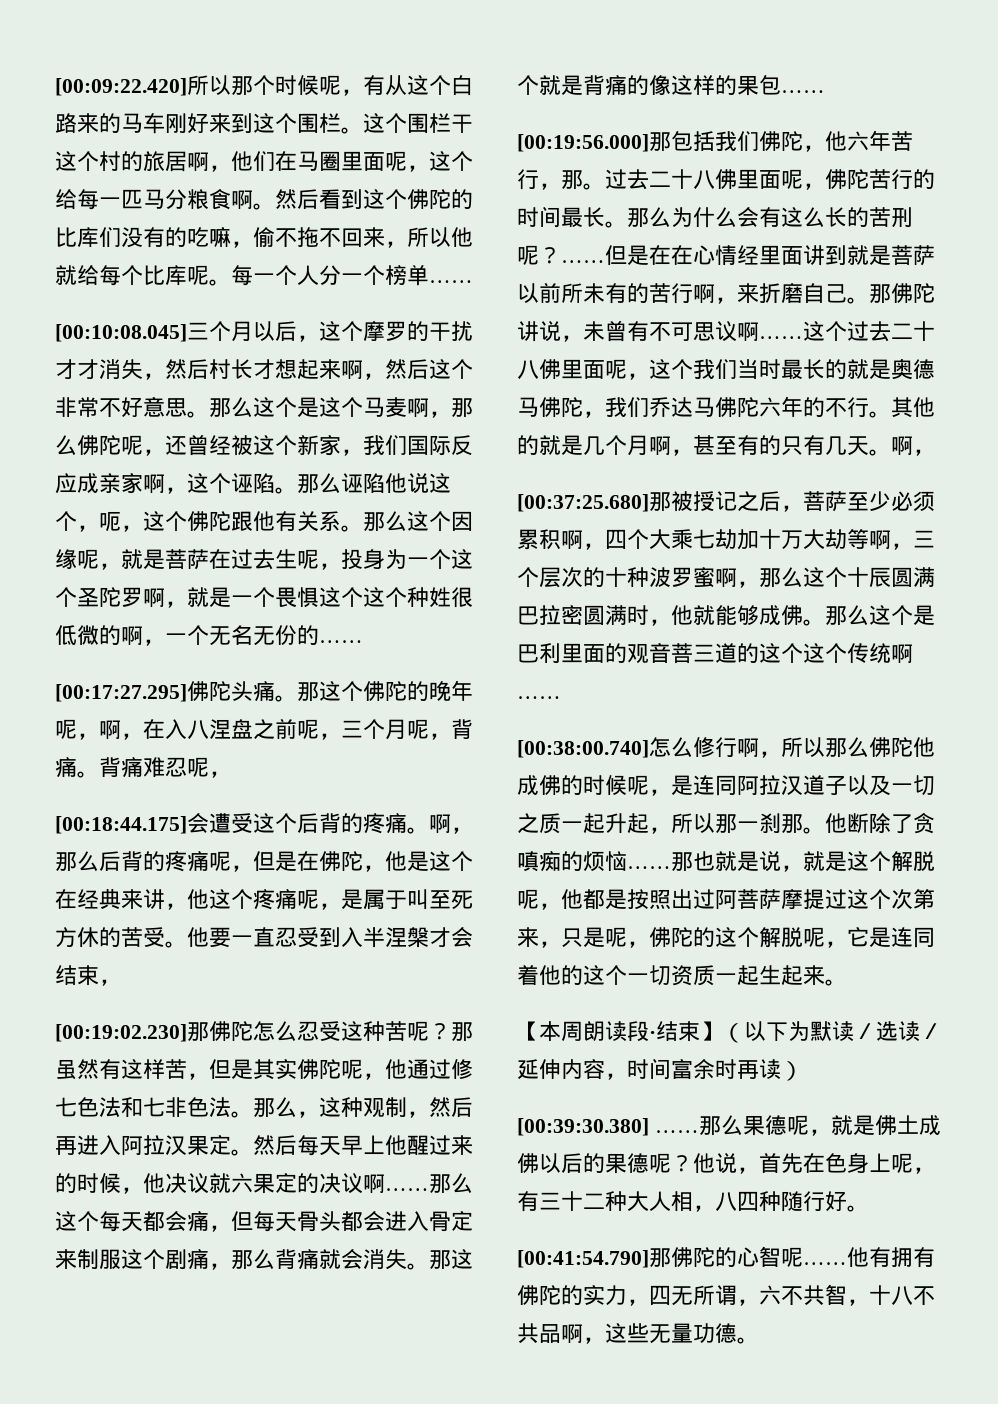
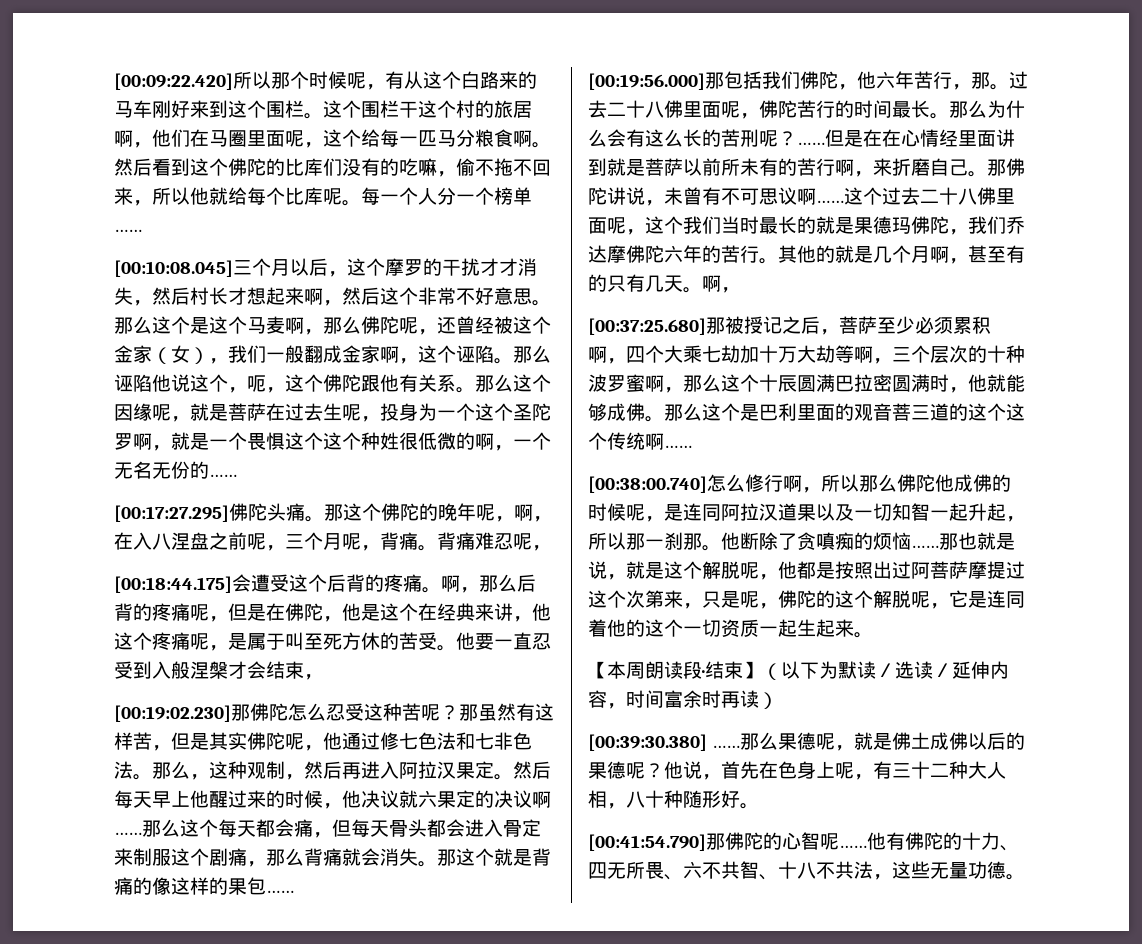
[297,435,473,456] [55,473,121,494] 新家，我们国际反应成亲 -> [114,345,361,364] 金家（女），我们一般翻成金
[363,927,385,948] 半 -> [171,661,190,679] 般
[891,358,935,380] [517,397,539,417] 奥德马 -> [854,216,911,234] 果德玛
[693,397,715,417] 马 -> [607,245,626,263] 摩
[825,398,847,417] 不 -> [721,245,740,263] 苦
[825,775,847,795] 子 -> [797,504,816,521] 果
[517,813,561,834] 之质 -> [892,503,930,521] 知智
[737,1191,825,1212] 四种随行 -> [645,790,721,808] 十种随形
[891,1247,935,1268] [517,1285,759,1306] 拥有佛陀的实力，四无所谓， -> [905,832,1019,851] [588,861,683,880] 佛陀的十力、四无所畏、
[847,1299,869,1306] ， -> [759,874,778,880] 、
[539,1324,583,1343] 品啊 -> [854,861,873,879] 法

